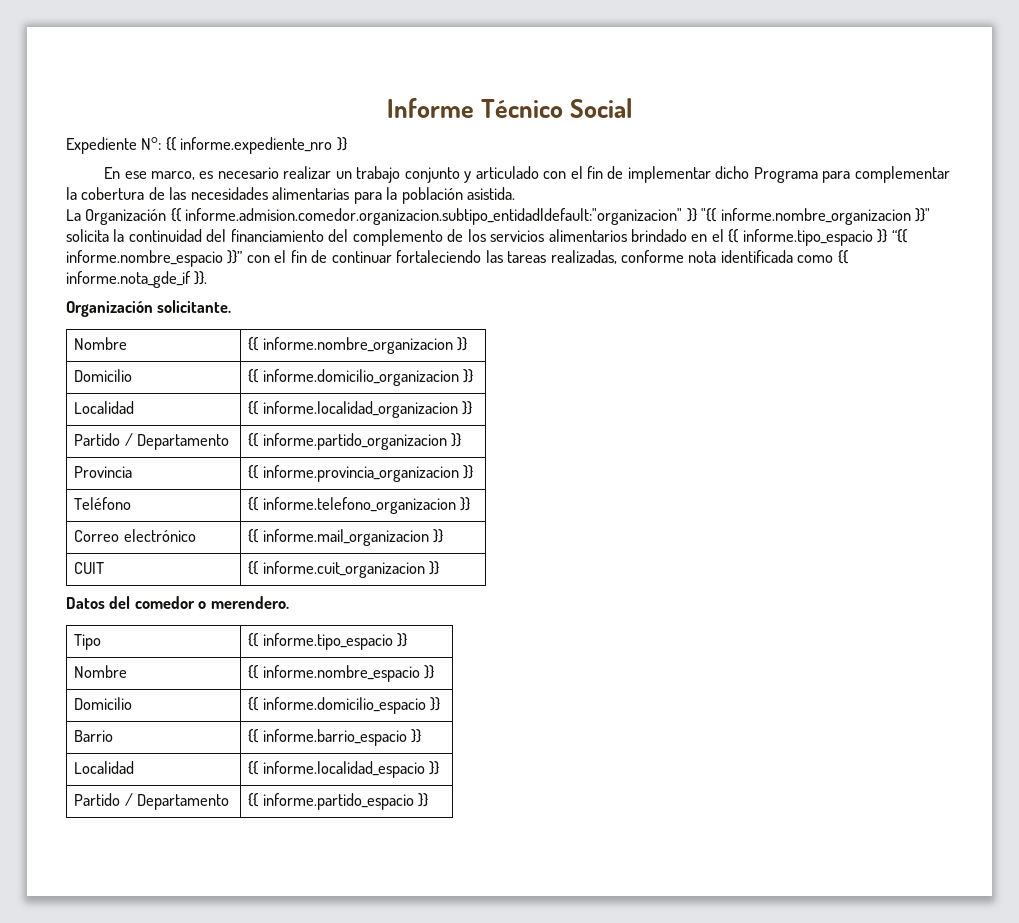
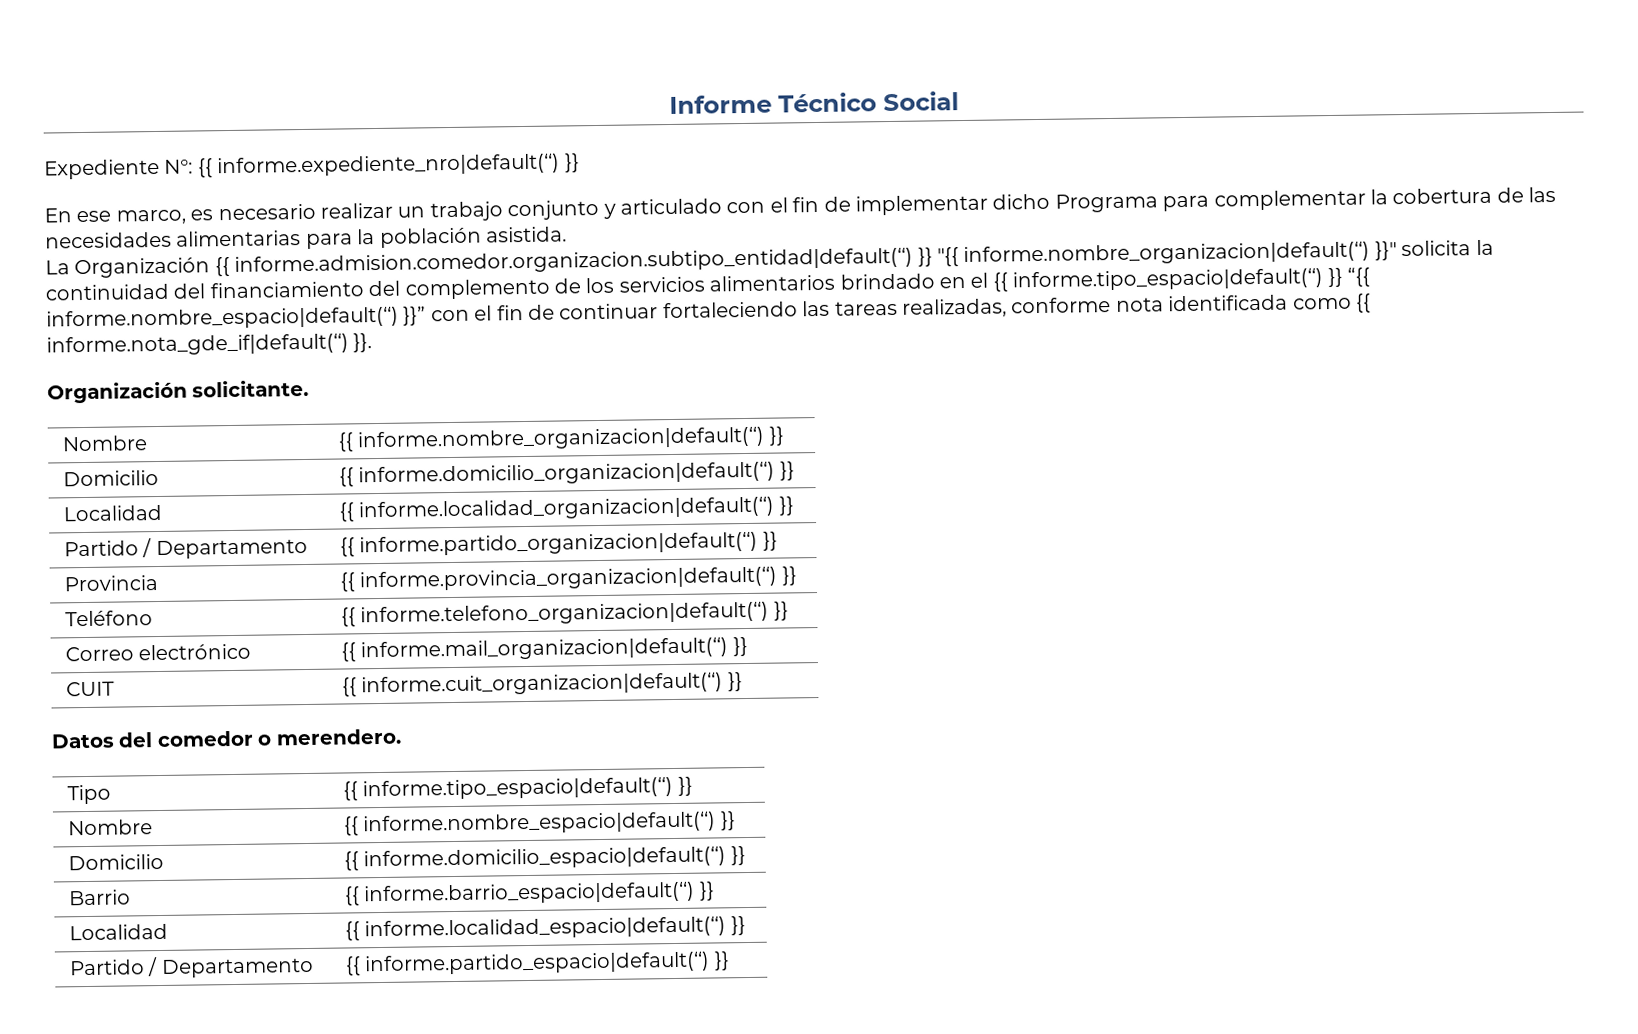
[180,137,333,154] informe.expediente_nro -> [217,153,561,178] informe.expediente_nro|default(‘‘)
[185,208,911,225] informe.admision.comedor.organizacion.subtipo_entidad|default:"organizacion" }} "{{ informe.nombre_organizacion -> [234,241,1371,276] informe.admision.comedor.organizacion.subtipo_entidad|default(‘‘) }} "{{ informe.nombre_organizacion|default(‘‘)
[742,229,908,246] [66,250,223,267] informe.tipo_espacio }} “{{ informe.nombre_espacio -> [1012,267,1370,292] [46,306,399,331] informe.tipo_espacio|default(‘‘) }} “{{ informe.nombre_espacio|default(‘‘)
[66,271,191,288] informe.nota_gde_if -> [46,333,349,357] informe.nota_gde_if|default(‘‘)
[262,337,468,354] [74,369,133,382] [248,369,474,386] [74,401,135,414] [248,401,473,418] [74,433,230,450] [248,433,447,450] informe.nombre_organizacion }} // Domicilio | {{ informe.domicilio_organizacion }} // Localidad | {{ informe.localidad_organizacion }} // Partido / Departamento | {{ informe.partido_organizacion -> [357,426,785,452] [62,469,159,487] [338,461,795,487] [62,504,162,522] [338,496,794,522] [63,538,308,560] [339,531,759,557] informe.nombre_organizacion|default(‘‘) }} // Domicilio | {{ informe.domicilio_organizacion|default(‘‘) }} // Localidad | {{ informe.localidad_organizacion|default(‘‘) }} // Partido / Departamento | {{ informe.partido_organizacion|default(‘‘)
[262,465,459,482] informe.provincia_organizacion -> [359,566,778,592] informe.provincia_organizacion|default(‘‘)
[262,497,456,514] informe.telefono_organizacion -> [360,601,770,627] informe.telefono_organizacion|default(‘‘)
[262,529,429,546] informe.mail_organizacion -> [360,637,729,662] informe.mail_organizacion|default(‘‘)
[262,561,425,578] informe.cuit_organizacion -> [361,672,724,697] informe.cuit_organizacion|default(‘‘)
[262,633,393,650] informe.tipo_espacio -> [362,777,674,801] informe.tipo_espacio|default(‘‘)
[262,665,435,682] [74,697,133,710] [248,697,426,714] informe.nombre_espacio }} // Domicilio | {{ informe.domicilio_espacio -> [363,811,736,836] [67,853,164,871] [343,846,727,871] informe.nombre_espacio|default(‘‘) }} // Domicilio | {{ informe.domicilio_espacio|default(‘‘)
[262,729,422,746] [74,761,135,774] [248,761,440,778] [74,793,230,810] [248,793,414,810] informe.barrio_espacio }} // Localidad | {{ informe.localidad_espacio }} // Partido / Departamento | {{ informe.partido_espacio -> [363,881,715,906] [68,923,168,941] [344,916,746,941] [68,957,314,978] [344,951,711,976] informe.barrio_espacio|default(‘‘) }} // Localidad | {{ informe.localidad_espacio|default(‘‘) }} // Partido / Departamento | {{ informe.partido_espacio|default(‘‘)

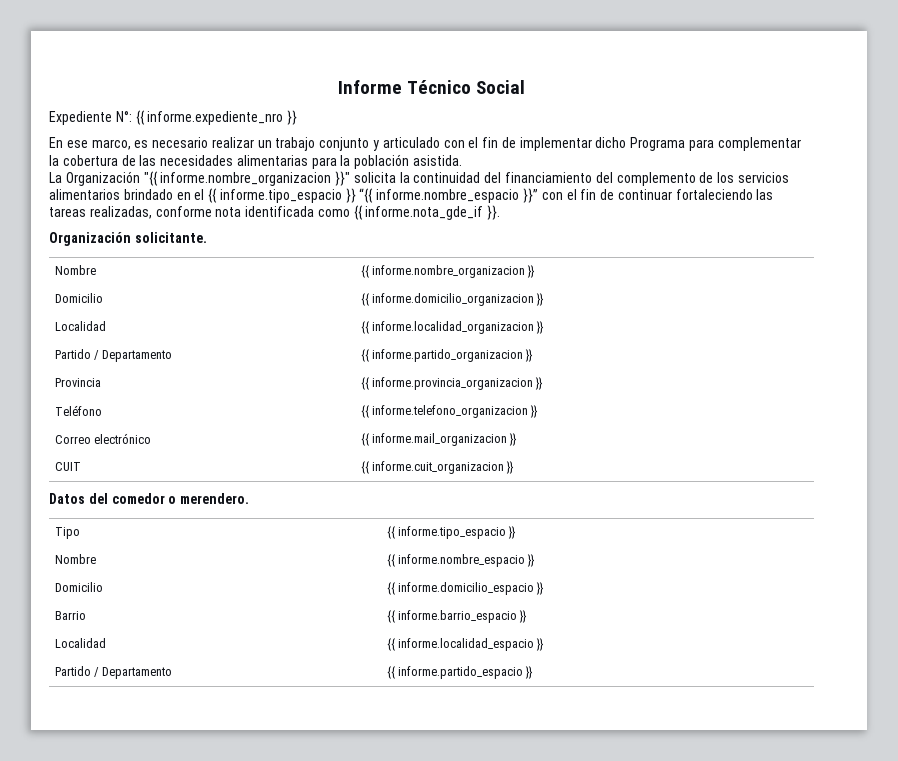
[217,153,561,178] informe.expediente_nro|default(‘‘) -> [147,111,284,125] informe.expediente_nro
[214,241,1371,277] {{ informe.admision.comedor.organizacion.subtipo_entidad|default(‘‘) }} "{{ informe.nombre_organizacion|default(‘‘) -> [143,171,332,186] "{{ informe.nombre_organizacion
[1012,267,1370,292] [46,306,399,331] informe.tipo_espacio|default(‘‘) }} “{{ informe.nombre_espacio|default(‘‘) -> [219,188,520,203] informe.tipo_espacio }} “{{ informe.nombre_espacio
[46,333,349,357] informe.nota_gde_if|default(‘‘) -> [365,206,484,220] informe.nota_gde_if
[357,426,785,452] [62,469,159,487] [338,461,795,487] [62,504,162,522] [338,496,794,522] [63,538,308,560] [339,531,759,557] informe.nombre_organizacion|default(‘‘) }} // Domicilio | {{ informe.domicilio_organizacion|default(‘‘) }} // Localidad | {{ informe.localidad_organizacion|default(‘‘) }} // Partido / Departamento | {{ informe.partido_organizacion|default(‘‘) -> [372,265,536,278] [54,293,103,303] [360,293,545,306] [54,321,106,331] [360,321,545,334] [54,349,173,362] [360,349,524,362] informe.nombre_organizacion }} // Domicilio | {{ informe.domicilio_organizacion }} // Localidad | {{ informe.localidad_organizacion }} // Partido / Departamento | {{ informe.partido_organizacion
[359,566,778,592] informe.provincia_organizacion|default(‘‘) -> [372,377,534,390] informe.provincia_organizacion
[360,601,770,627] informe.telefono_organizacion|default(‘‘) -> [372,405,529,418] informe.telefono_organizacion
[360,637,729,662] informe.mail_organizacion|default(‘‘) -> [372,433,508,446] informe.mail_organizacion
[361,672,724,697] informe.cuit_organizacion|default(‘‘) -> [372,461,505,474] informe.cuit_organizacion
[362,777,674,801] informe.tipo_espacio|default(‘‘) -> [398,526,507,539] informe.tipo_espacio
[363,811,736,836] [67,853,164,871] [343,846,727,871] informe.nombre_espacio|default(‘‘) }} // Domicilio | {{ informe.domicilio_espacio|default(‘‘) -> [398,554,536,567] [54,582,103,592] [386,582,535,595] informe.nombre_espacio }} // Domicilio | {{ informe.domicilio_espacio
[363,881,715,906] [68,923,168,941] [344,916,746,941] [68,957,314,978] [344,951,711,976] informe.barrio_espacio|default(‘‘) }} // Localidad | {{ informe.localidad_espacio|default(‘‘) }} // Partido / Departamento | {{ informe.partido_espacio|default(‘‘) -> [398,610,528,623] [54,638,106,648] [386,638,545,651] [54,666,173,679] [386,666,524,679] informe.barrio_espacio }} // Localidad | {{ informe.localidad_espacio }} // Partido / Departamento | {{ informe.partido_espacio

